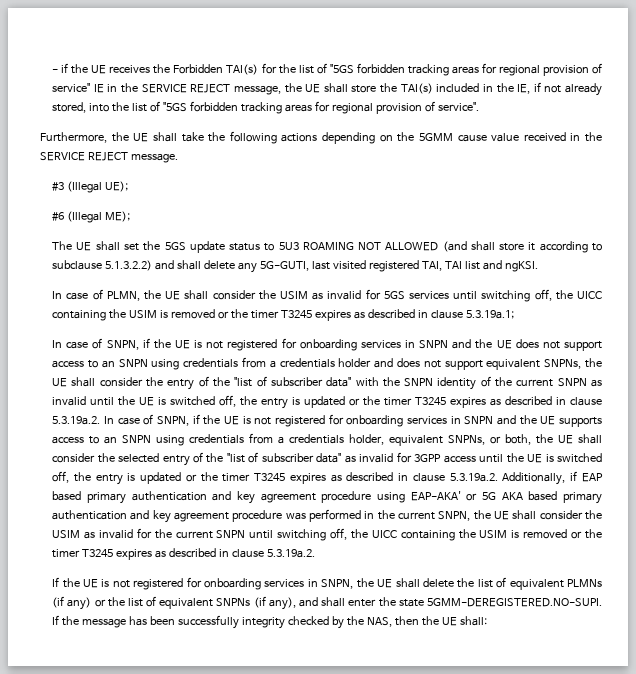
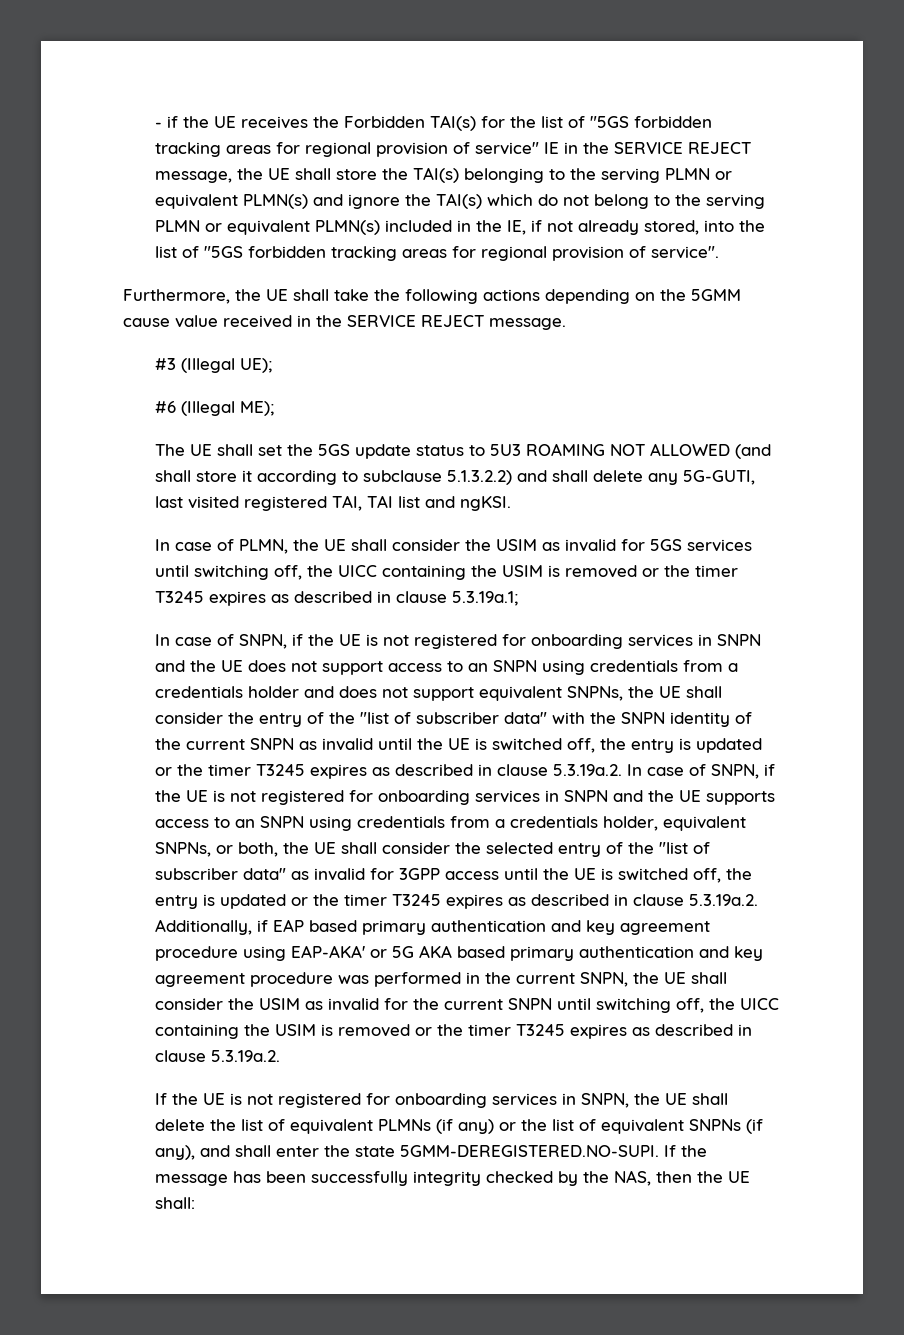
(433, 88) none -> [464,168,733,183] [155,193,766,209] [155,220,381,235] belonging to the serving PLMN or equivalent PLMN(s) and ignore the TAI(s) which do not belong to the serving PLMN or equivalent PLMN(s)

